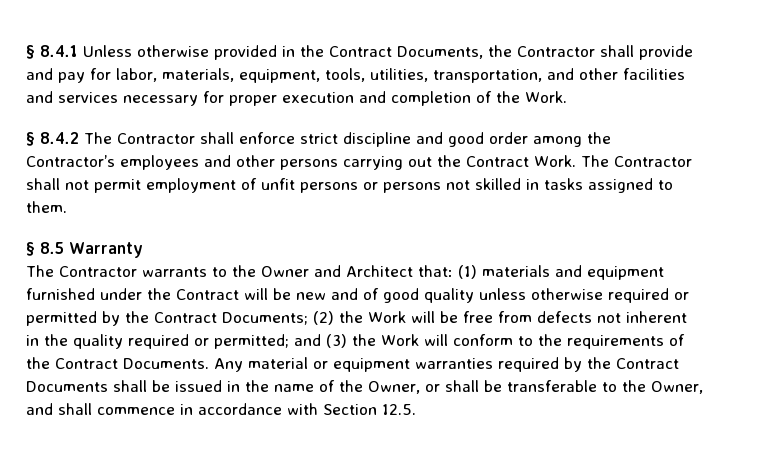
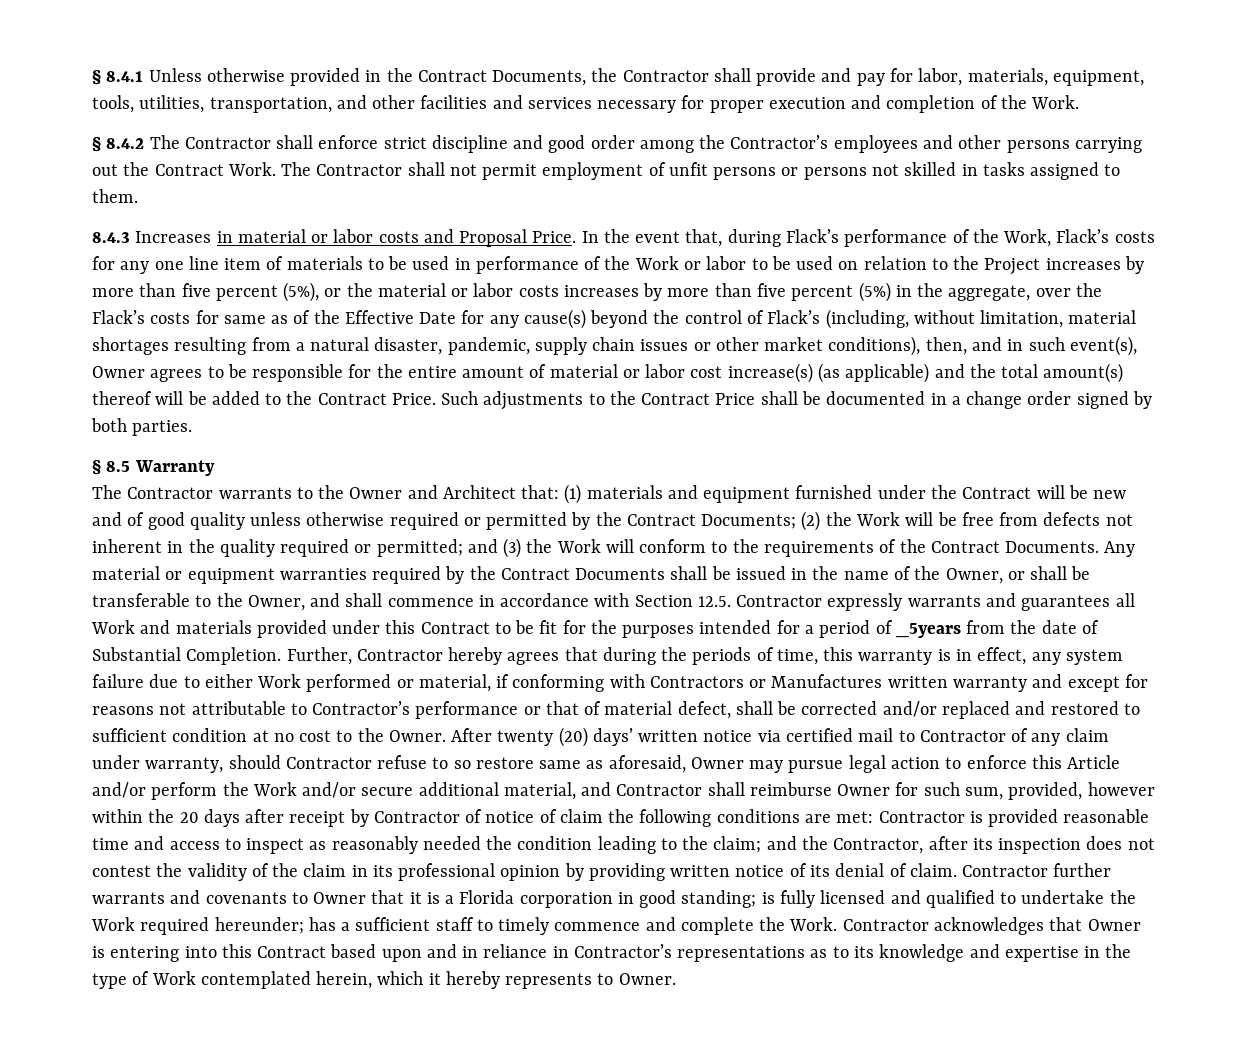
(67, 207) none -> [92,229,1155,247] [92,256,1144,275] [92,282,1102,302] [92,309,1137,329] [92,336,1137,356] [92,363,1124,383] [92,391,1152,410] [91,418,193,436] // 8.4.3 Increases in material or labor costs and Proposal Price. In the event that, during Flack’s performance of the Work, Flack’s costs for any one line item of materials to be used in performance of the Work or labor to be used on relation to the Project increases by more than five percent (5%), or the material or labor costs increases by more than five percent (5%) in the aggregate, over the Flack’s costs for same as of the Effective Date for any cause(s) beyond the control of Flack’s (including, without limitation, material shortages resulting from a natural disaster, pandemic, supply chain issues or other market conditions), then, and in such event(s), Owner agrees to be responsible for the entire amount of material or labor cost increase(s) (as applicable) and the total amount(s) thereof will be added to the Contract Price. Such adjustments to the Contract Price shall be documented in a change order signed by both parties.
(416, 409) none -> [736,593,1135,611] [91,620,1099,638] [92,647,1123,665] [92,674,1148,692] [92,701,1140,719] [92,727,1109,747] [92,755,1121,773] [92,782,1155,800] [92,809,1150,827] [92,836,1155,854] [92,863,1112,881] [92,890,1136,908] [91,917,1141,935] [92,944,1132,962] [92,971,676,989] Contractor expressly warrants and guarantees all Work and materials provided under this Contract to be fit for the purposes intended for a period of _5years from the date of Substantial Completion. Further, Contractor hereby agrees that during the periods of time, this warranty is in effect, any system failure due to either Work performed or material, if conforming with Contractors or Manufactures written warranty and except for reasons not attributable to Contractor’s performance or that of material defect, shall be corrected and/or replaced and restored to sufficient condition at no cost to the Owner. After twenty (20) days’ written notice via certified mail to Contractor of any claim under warranty, should Contractor refuse to so restore same as aforesaid, Owner may pursue legal action to enforce this Article and/or perform the Work and/or secure additional material, and Contractor shall reimburse Owner for such sum, provided, however within the 20 days after receipt by Contractor of notice of claim the following conditions are met: Contractor is provided reasonable time and access to inspect as reasonably needed the condition leading to the claim; and the Contractor, after its inspection does not contest the validity of the claim in its professional opinion by providing written notice of its denial of claim. Contractor further warrants and covenants to Owner that it is a Florida corporation in good standing; is fully licensed and qualified to undertake the Work required hereunder; has a sufficient staff to timely commence and complete the Work. Contractor acknowledges that Owner is entering into this Contract based upon and in reliance in Contractor’s representations as to its knowledge and expertise in the type of Work contemplated herein, which it hereby represents to Owner.

